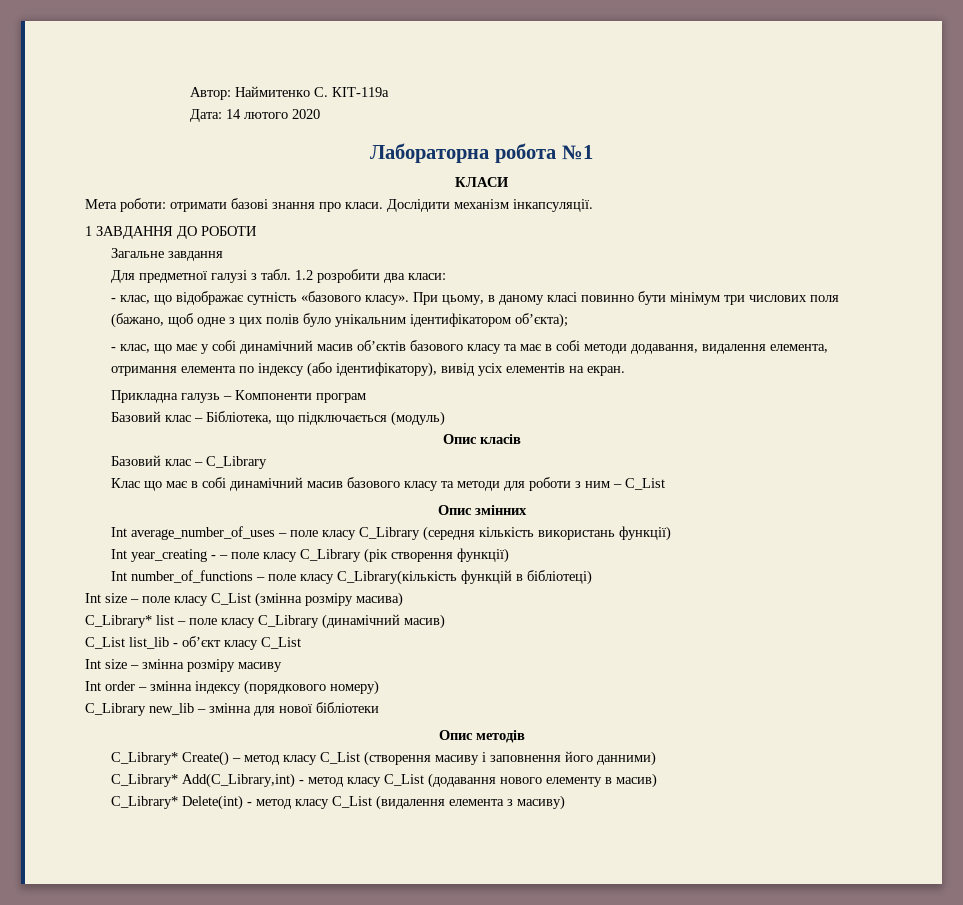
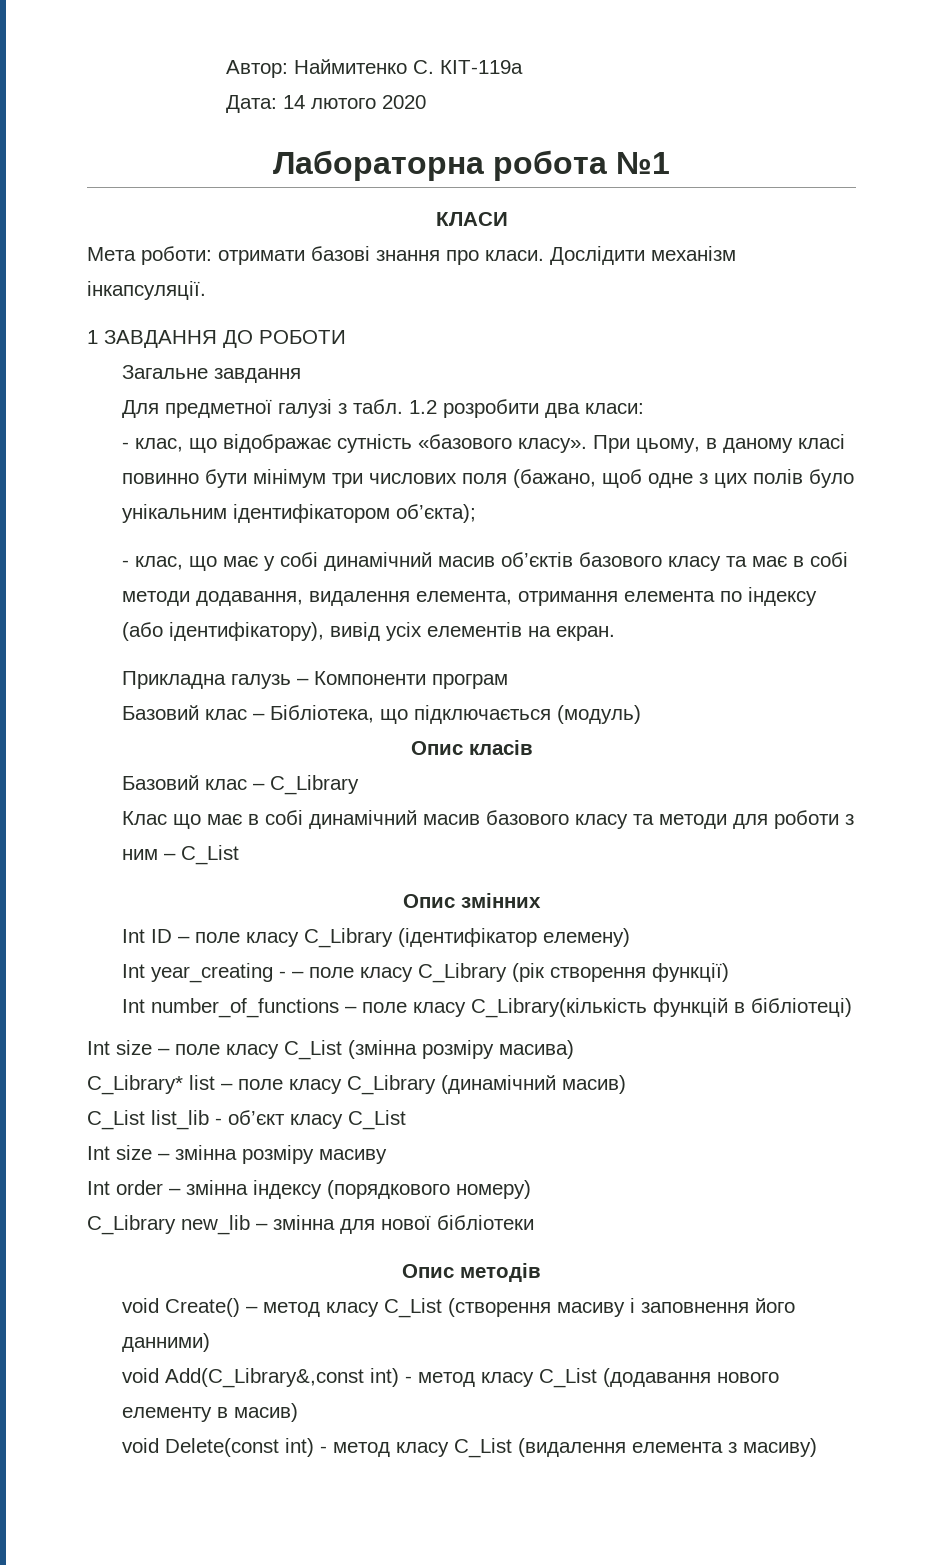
[131,526,672,541] average_number_of_uses – поле класу C_Library (середня кількість використань функції) -> [150,928,630,948] ID – поле класу C_Library (ідентифікатор елемену)
[111,752,179,765] C_Library* -> [121,1298,159,1313] void
[111,773,296,788] C_Library* Add(C_Library,int) -> [121,1368,399,1388] void Add(C_Library&,const int)
[111,795,244,810] C_Library* Delete(int) -> [121,1438,314,1457] void Delete(const int)

